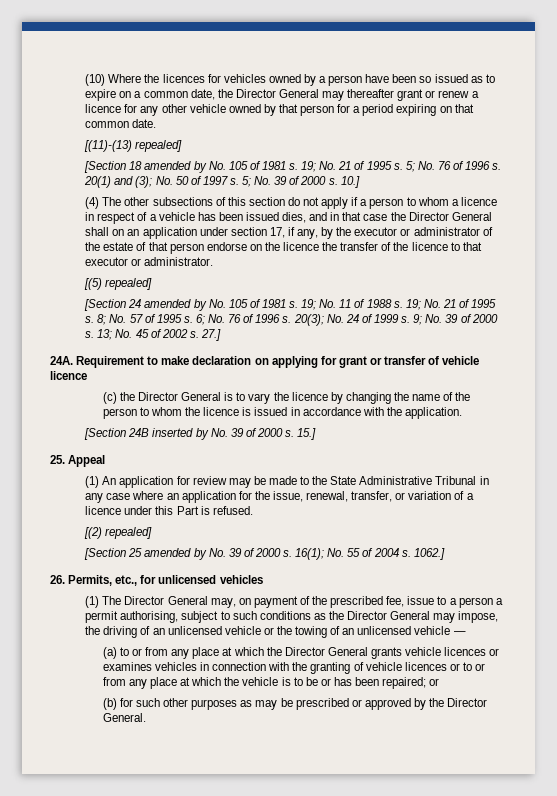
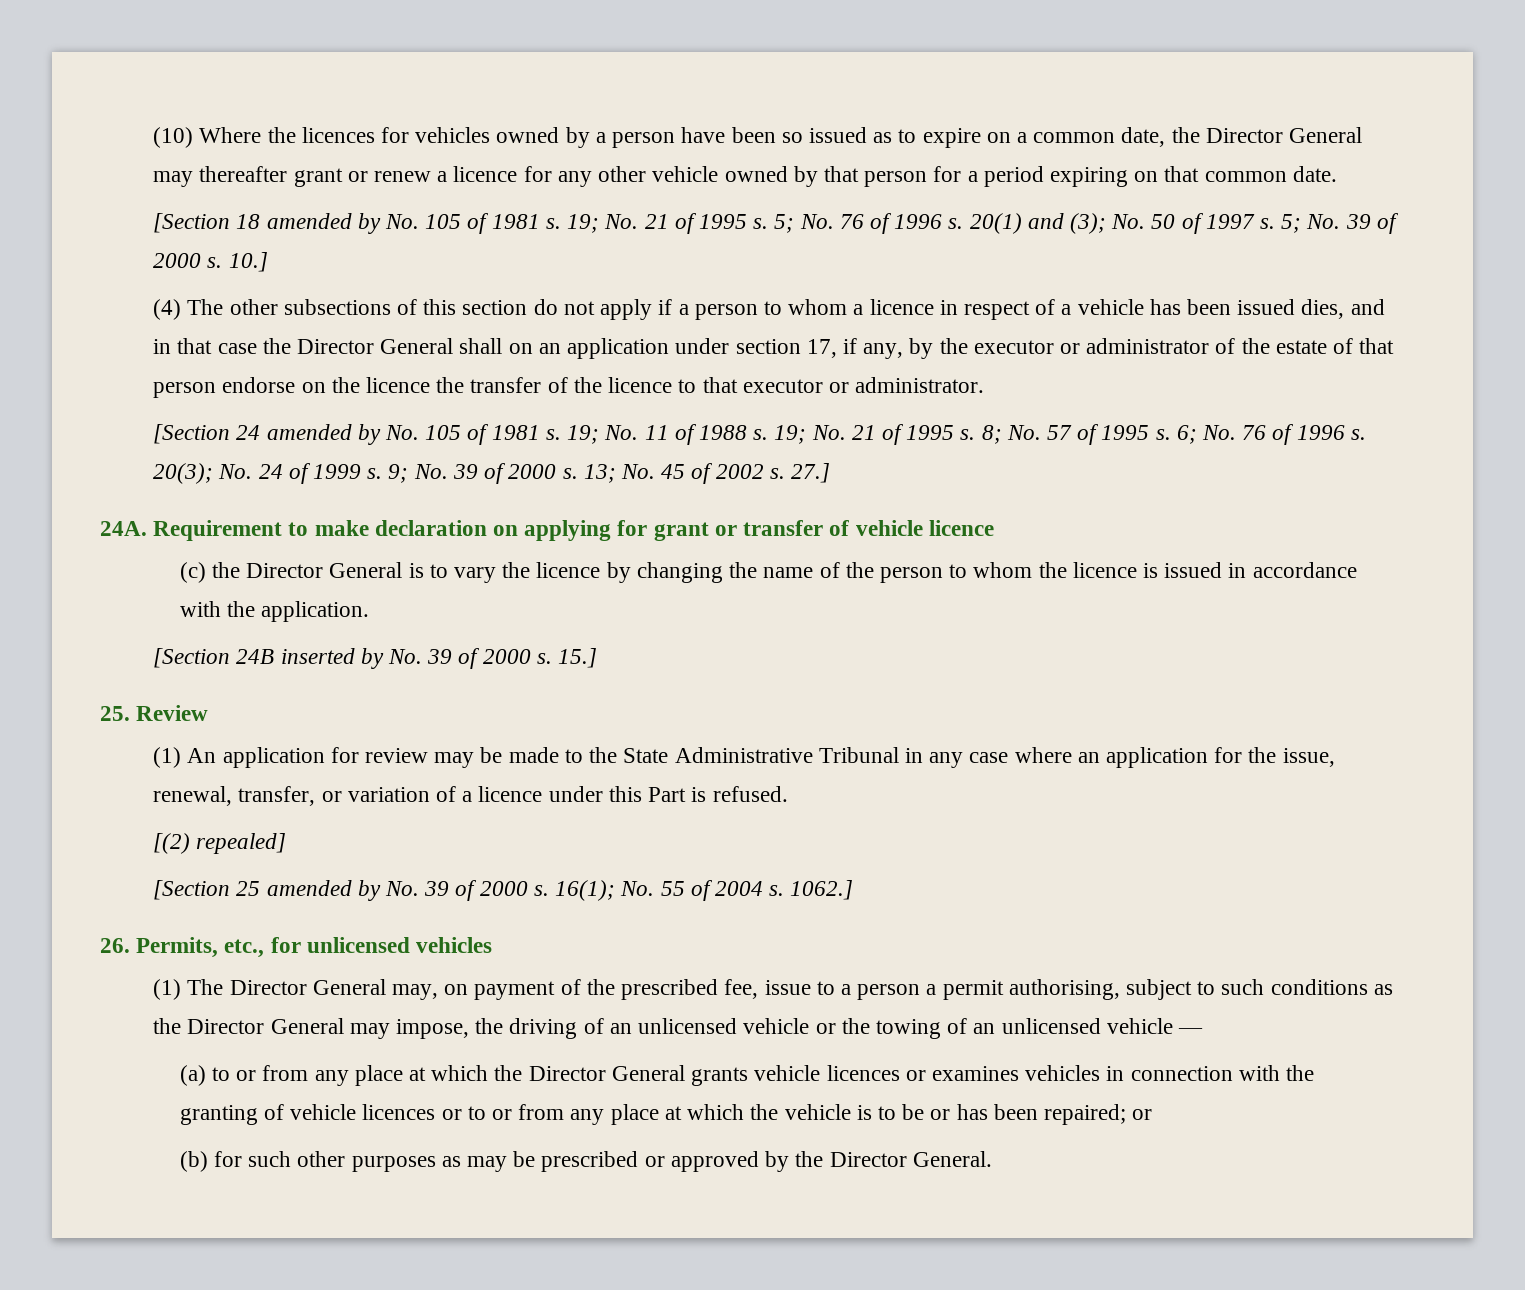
[84,140,183,152] // [(11)-(13) repealed] -> (1337, 174) none
[84,278,153,290] // [(5) repealed] -> (985, 385) none
[68,455,106,467] Appeal -> [136,705,209,721] Review

